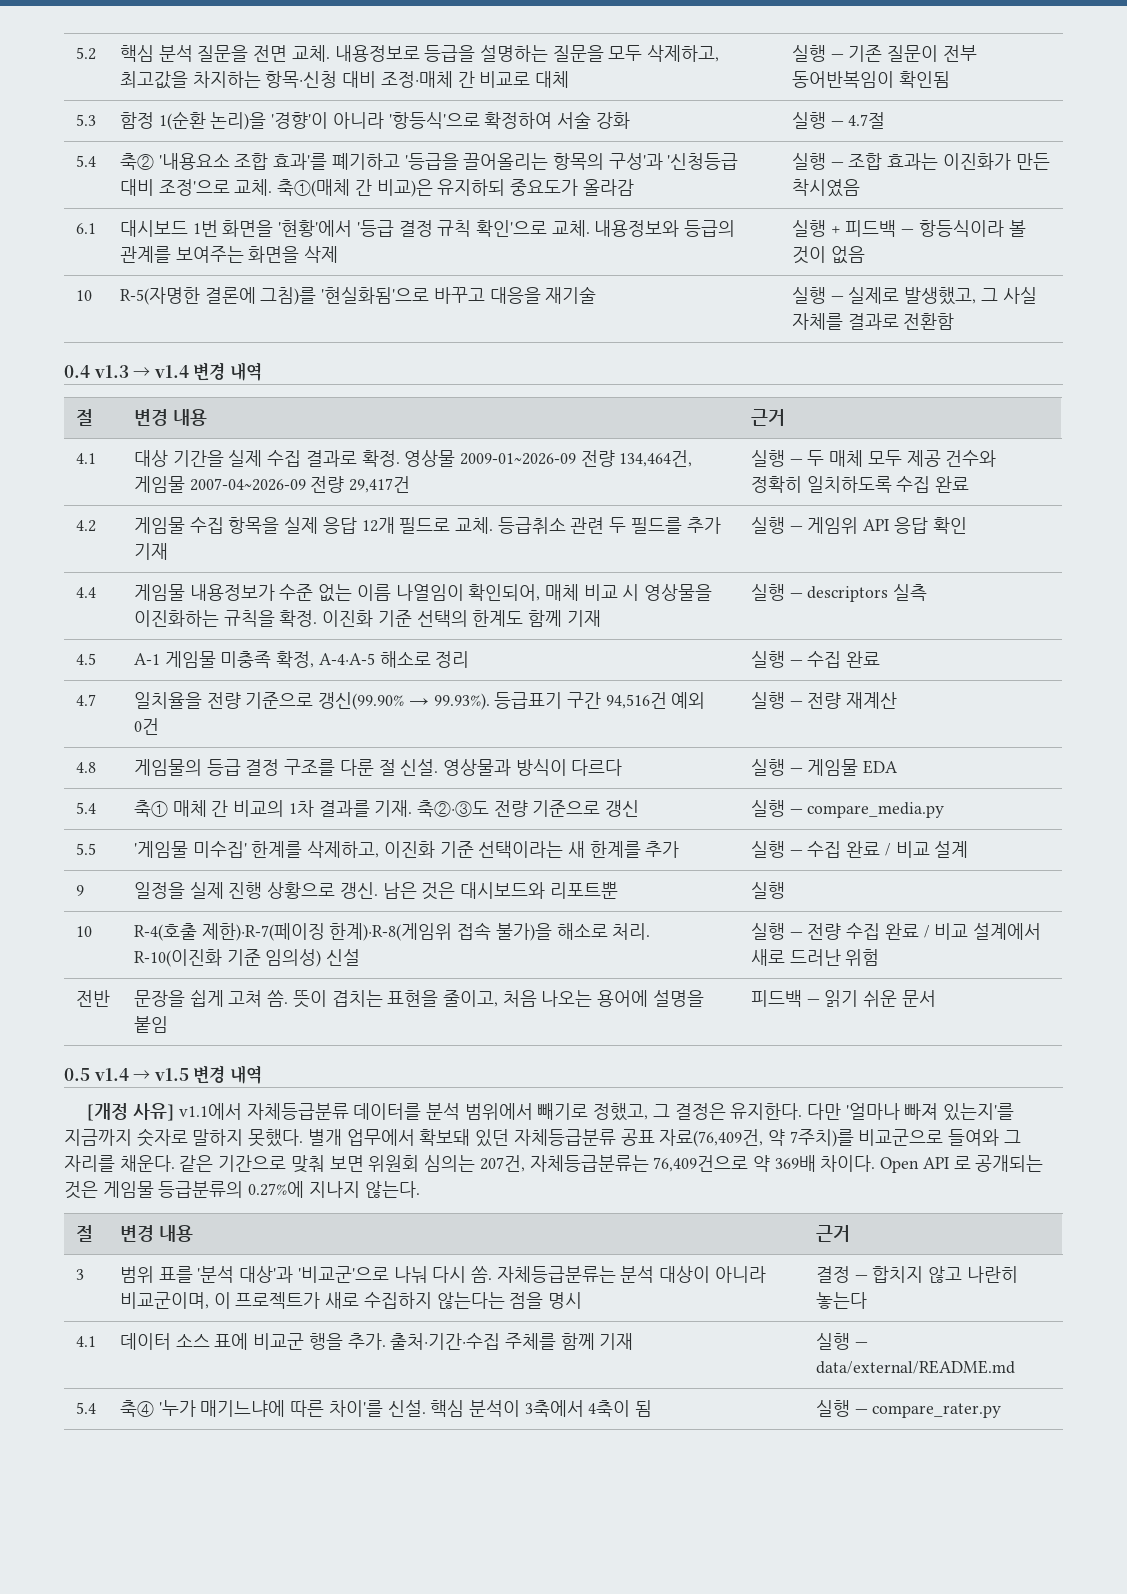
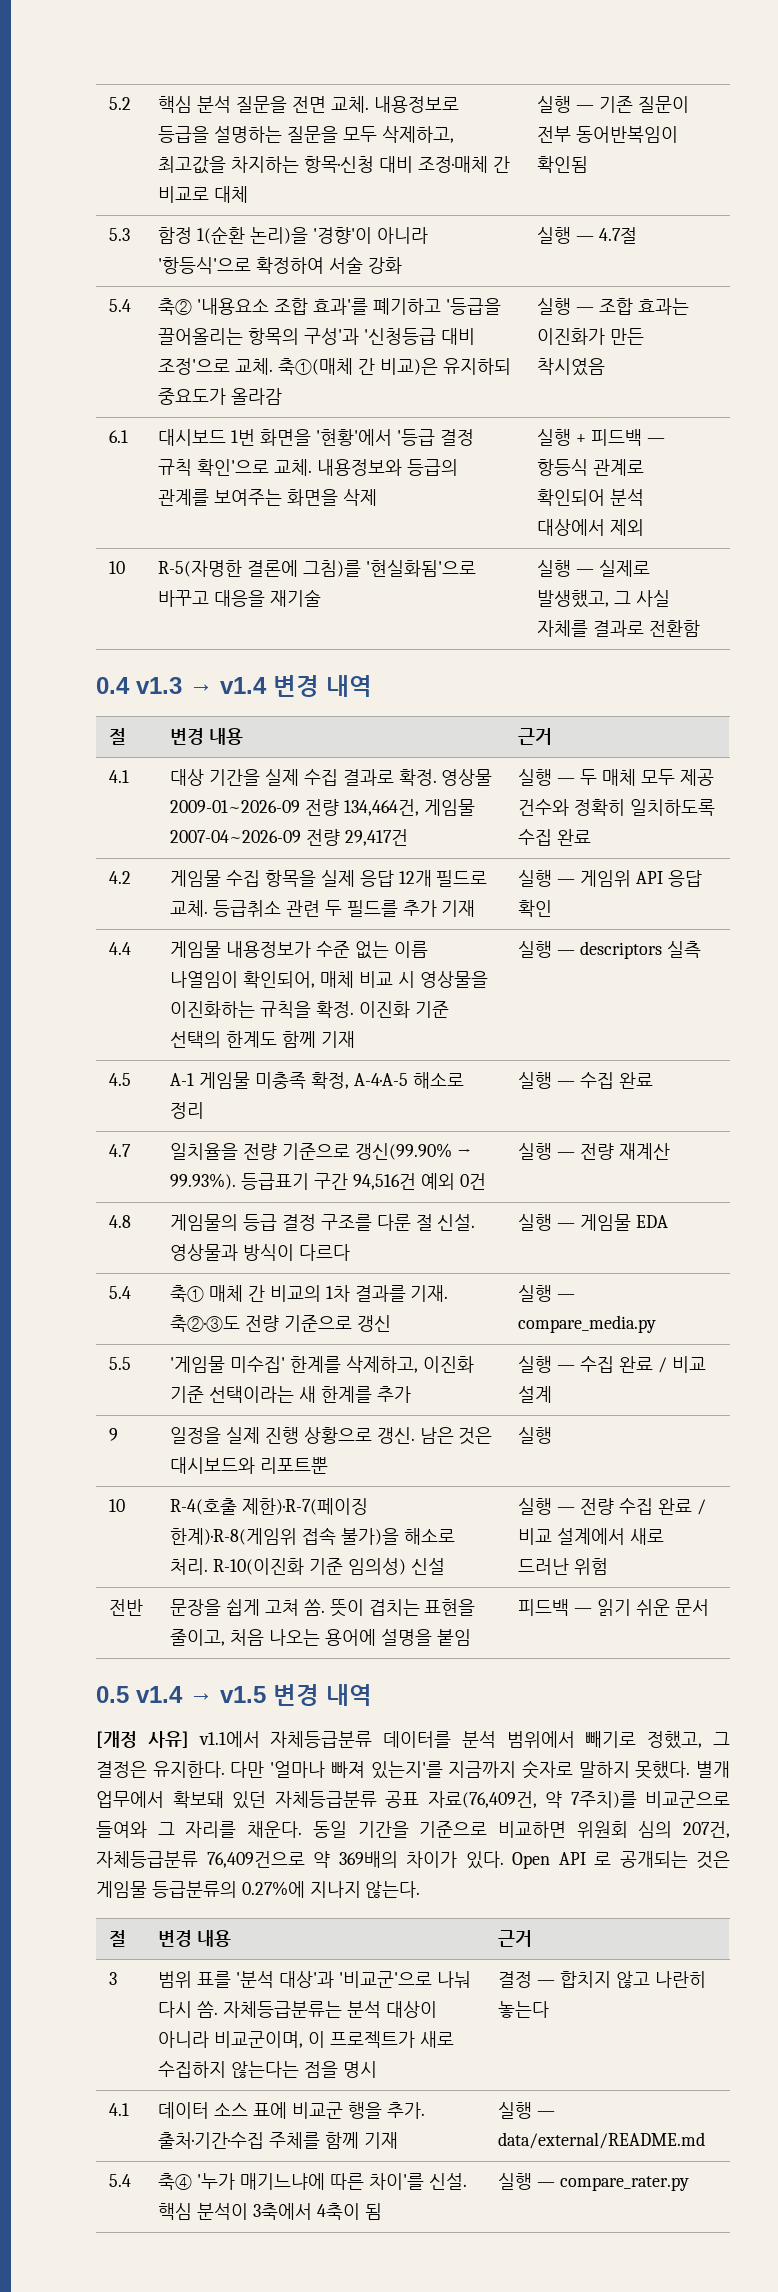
[918,220,1026,237] [791,246,865,264] 항등식이라 볼 것이 없음 -> [537,459,645,476] [537,489,645,506] [537,519,645,536] 항등식 관계로 확인되어 분석 대상에서 제외
[179,1155,876,1173] 같은 기간으로 맞춰 보면 위원회 심의는 207건, 자체등급분류는 76,409건으로 약 369배 차이다. -> [312,1821,730,1838] [96,1851,504,1869] 동일 기간을 기준으로 비교하면 위원회 심의 207건, 자체등급분류 76,409건으로 약 369배의 차이가 있다.

